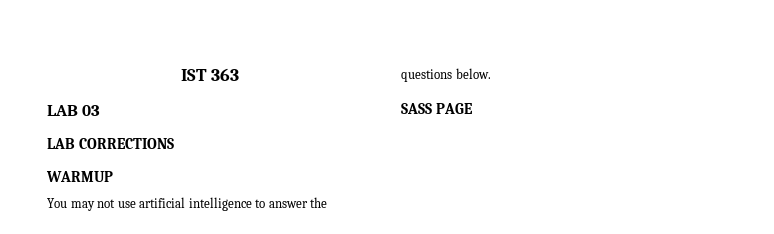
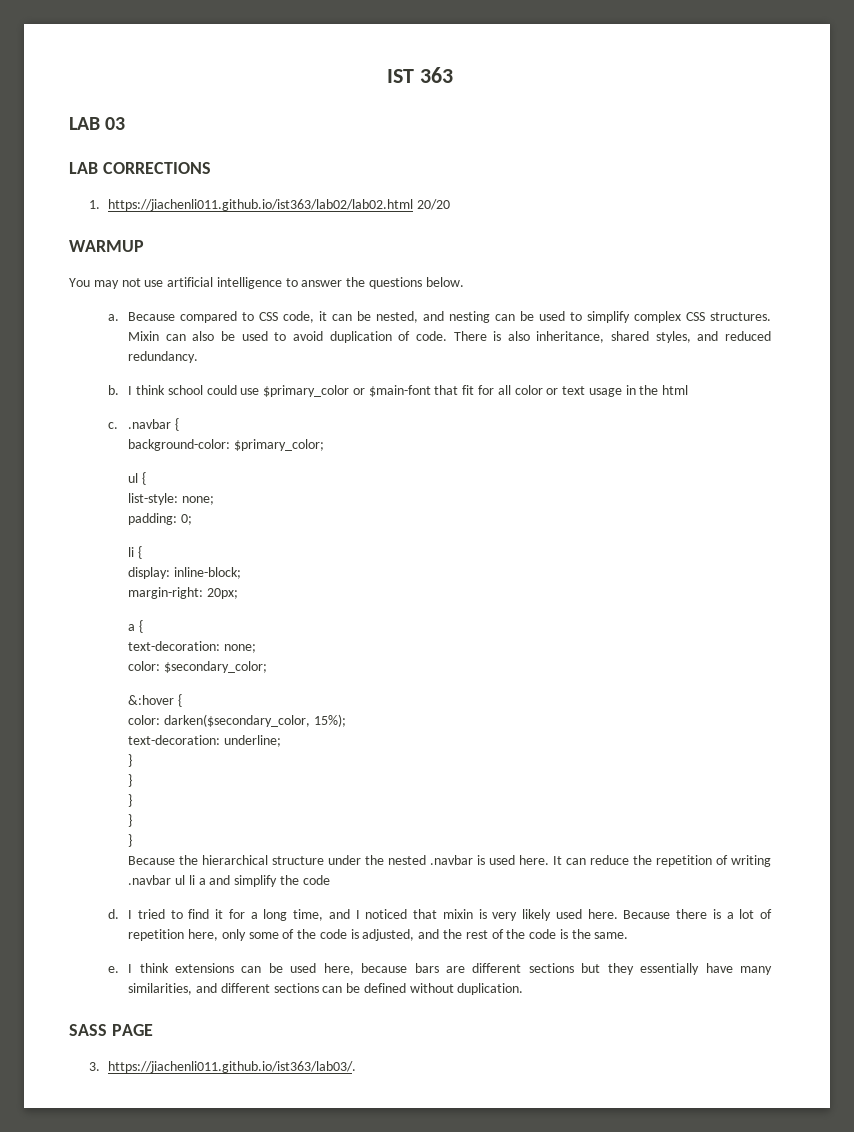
(175, 143) none -> [88,199,451,211] // 1. https://jiachenli011.github.io/ist363/lab02/lab02.html 20/20
(491, 73) none -> [108,311,772,323] [128,331,772,343] [128,351,199,363] [108,385,689,397] [108,418,179,431] [128,439,324,451] [128,472,146,485] [128,493,214,505] [128,513,192,525] [128,546,142,559] [128,567,241,579] [128,587,238,599] [128,620,143,633] [128,641,256,653] [128,661,267,673] [128,694,182,707] [128,714,346,727] [128,735,281,747] [128,754,133,767] [128,774,133,787] [128,794,133,807] [128,814,133,827] [128,834,133,847] [128,855,771,867] [128,875,330,887] [108,909,772,921] [128,929,629,941] [108,963,772,975] [128,983,524,995] // a. Because compared to CSS code, it can be nested, and nesting can be used to simplify complex CSS structures. Mixin can also be used to avoid duplication of code. There is also inheritance, shared styles, and reduced redundancy. // b. I think school could use $primary_color or $main-font that fit for all color or text usage in the html // c. .navbar { // background-color: $primary_color; // ul { // list-style: none; // padding: 0; // li { // display: inline-block; // margin-right: 20px; // a { // text-decoration: none; // color: $secondary_color; // &:hover { // color: darken($secondary_color, 15%); // text-decoration: underline; // } // } // } // } // } // Because the hierarchical structure under the nested .navbar is used here. It can reduce the repetition of writing .navbar ul li a and simplify the code // d. I tried to find it for a long time, and I noticed that mixin is very likely used here. Because there is a lot of repetition here, only some of the code is adjusted, and the rest of the code is the same. // e. I think extensions can be used here, because bars are different sections but they essentially have many similarities, and different sections can be defined without duplication.
(474, 108) none -> [88,1061,357,1073] // 3. https://jiachenli011.github.io/ist363/lab03/.

